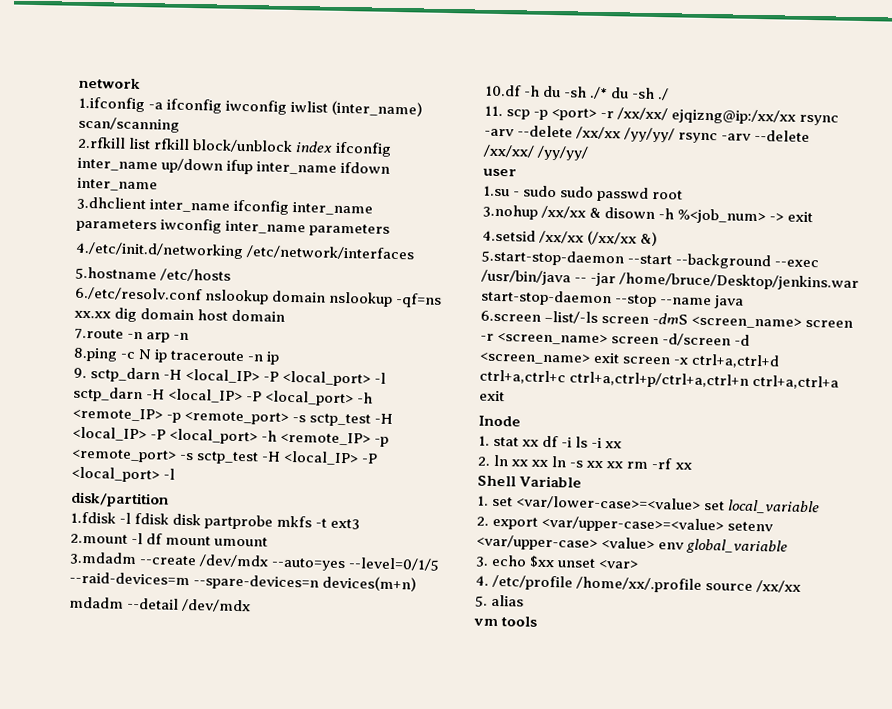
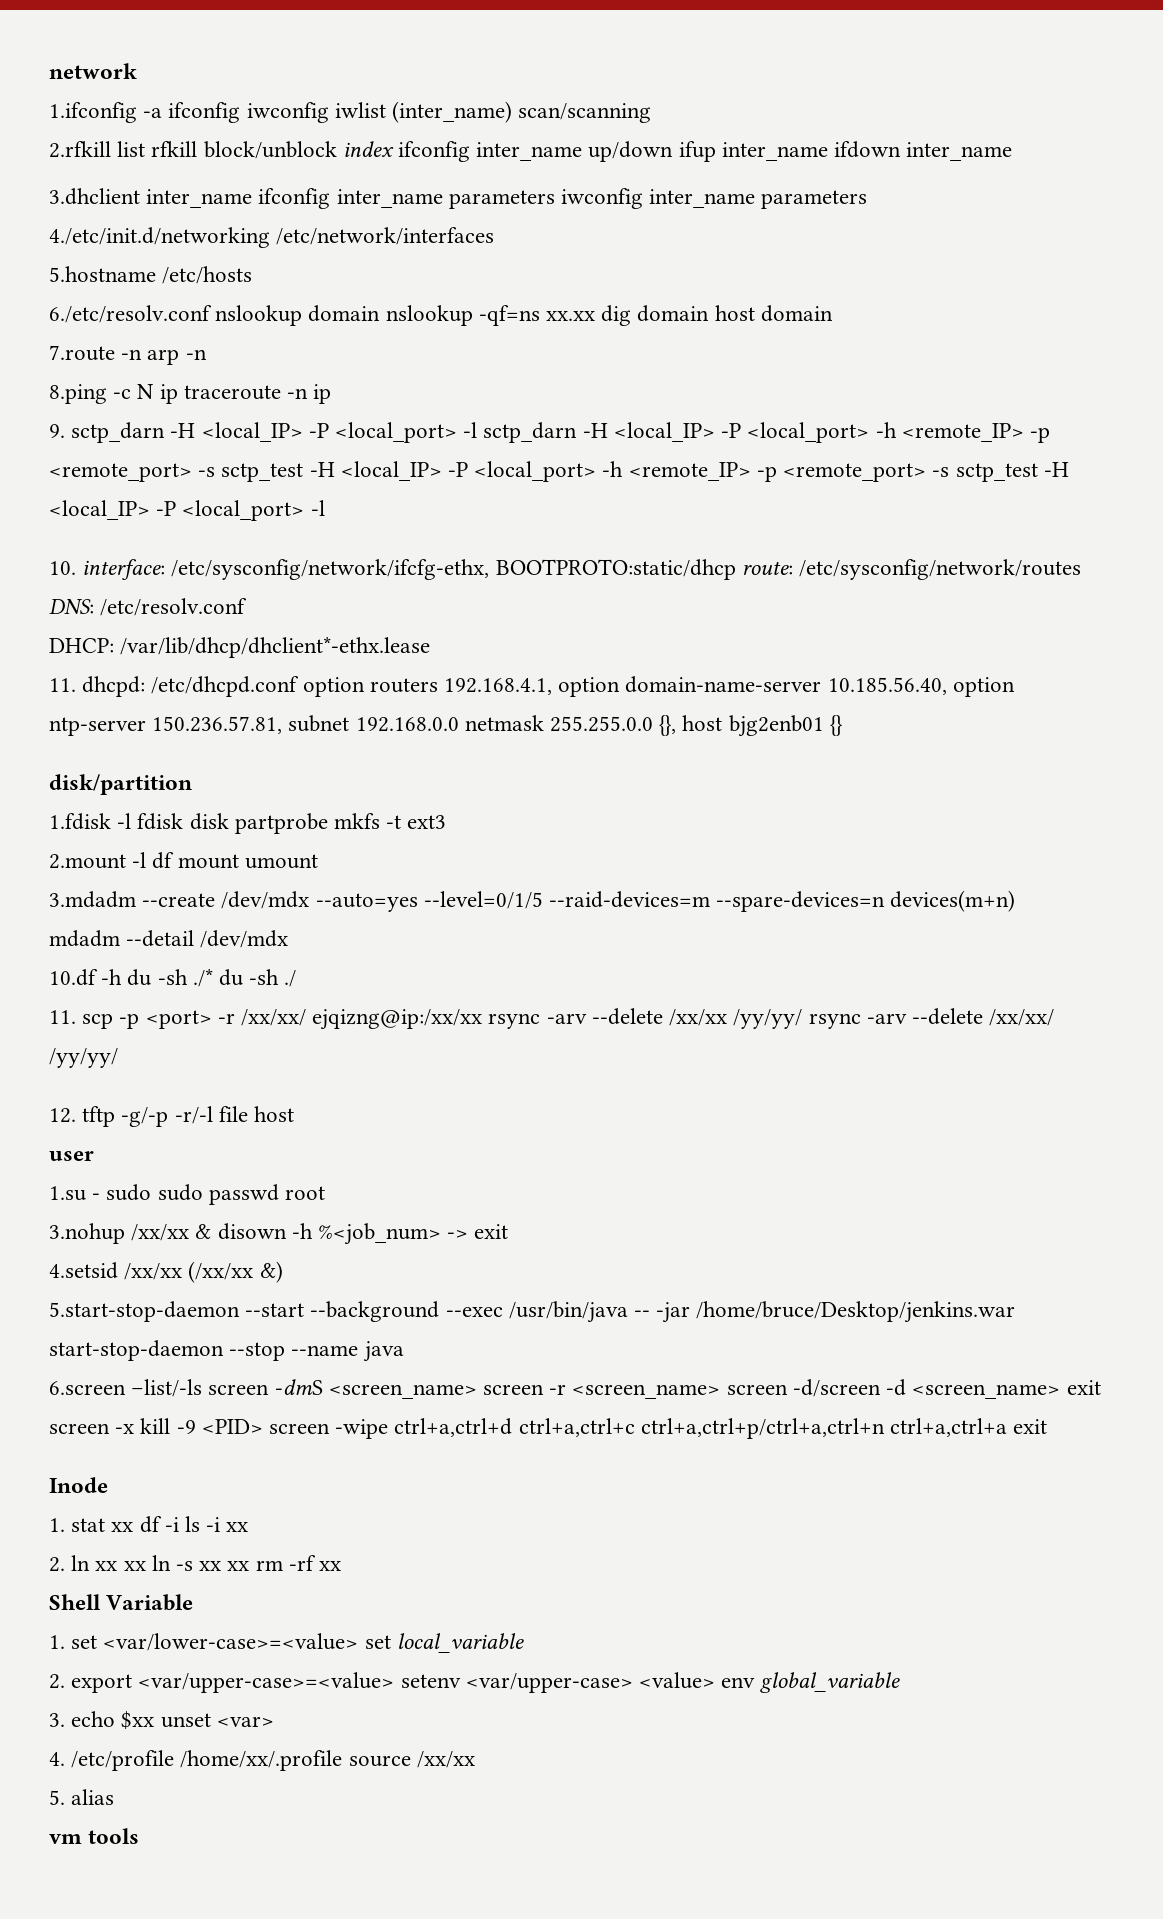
(176, 474) none -> [49,559,1082,580] [49,598,248,616] [49,636,431,658] [49,676,1015,697] [49,715,843,737] // 10. interface: /etc/sysconfig/network/ifcfg-ethx, BOOTPROTO:static/dhcp route: /etc/sysconfig/network/routes DNS: /etc/resolv.conf // DHCP: /var/lib/dhcp/dhclient*-ethx.lease // 11. dhcpd: /etc/dhcpd.conf option routers 192.168.4.1, option domain-name-server 10.185.56.40, option ntp-server 150.236.57.81, subnet 192.168.0.0 netmask 255.255.0.0 {}, host bjg2enb01 {}
(590, 153) none -> [49,1106,295,1127] // 12. tftp -g/-p -r/-l file host
(689, 361) none -> [140,1418,389,1439] kill -9 <PID> screen -wipe

